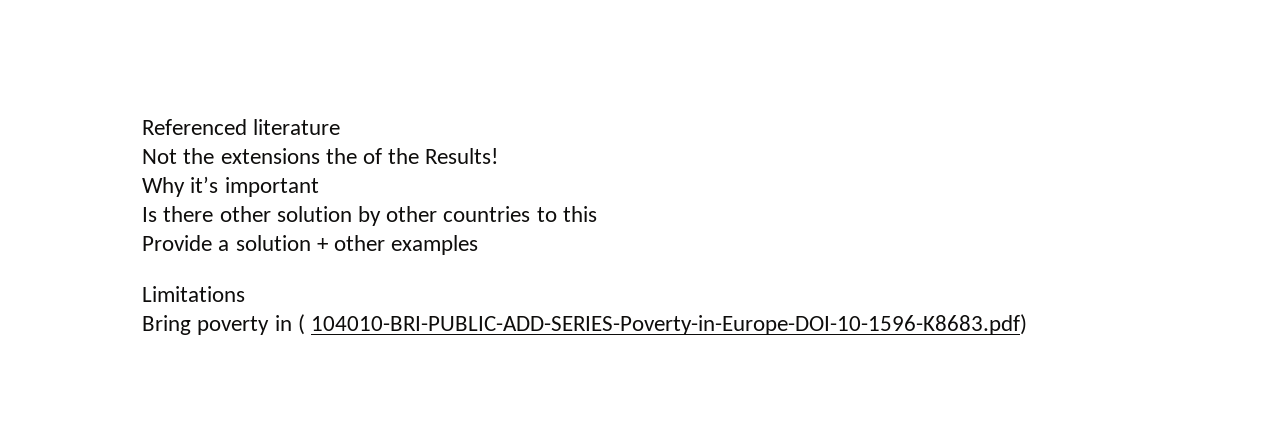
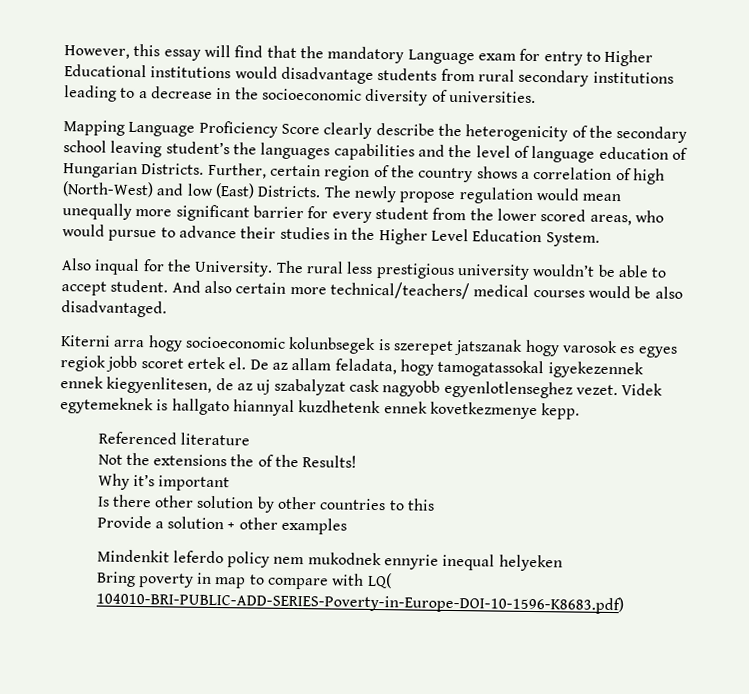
(142, 127) none -> [64,43,654,67] [64,64,674,87] [64,85,536,106] [63,120,688,143] [63,140,688,163] [63,162,665,185] [62,181,622,204] [62,203,664,226] [62,224,600,247] [61,258,668,280] [61,279,683,300] [61,300,167,318] [60,335,678,358] [60,355,644,379] [60,376,664,399] [60,397,581,420] However, this essay will find that the mandatory Language exam for entry to Higher Educational institutions would disadvantage students from rural secondary institutions leading to a decrease in the socioeconomic diversity of universities. // Mapping Language Proficiency Score clearly describe the heterogenicity of the secondary school leaving student’s the languages capabilities and the level of language education of Hungarian Districts. Further, certain region of the country shows a correlation of high (North-West) and low (East) Districts. The newly propose regulation would mean unequally more significant barrier for every student from the lower scored areas, who would pursue to advance their studies in the Higher Level Education System. // Also inqual for the University. The rural less prestigious university wouldn’t be able to accept student. And also certain more technical/teachers/ medical courses would be also disadvantaged. // Kiterni arra hogy socioeconomic kolunbsegek is szerepet jatszanak hogy varosok es egyes regiok jobb scoret ertek el. De az allam feladata, hogy tamogatassokal igyekezennek ennek kiegyenlitesen, de az uj szabalyzat cask nagyobb egyenlotlenseghez vezet. Videk egytemeknek is hallgato hiannyal kuzdhetenk ennek kovetkezmenye kepp. //
[142,286,246,302] [142,314,305,335] Limitations // Bring poverty in ( -> [96,549,563,572] [95,571,392,590] Mindenkit leferdo policy nem mukodnek ennyrie inequal helyeken // Bring poverty in map to compare with LQ(

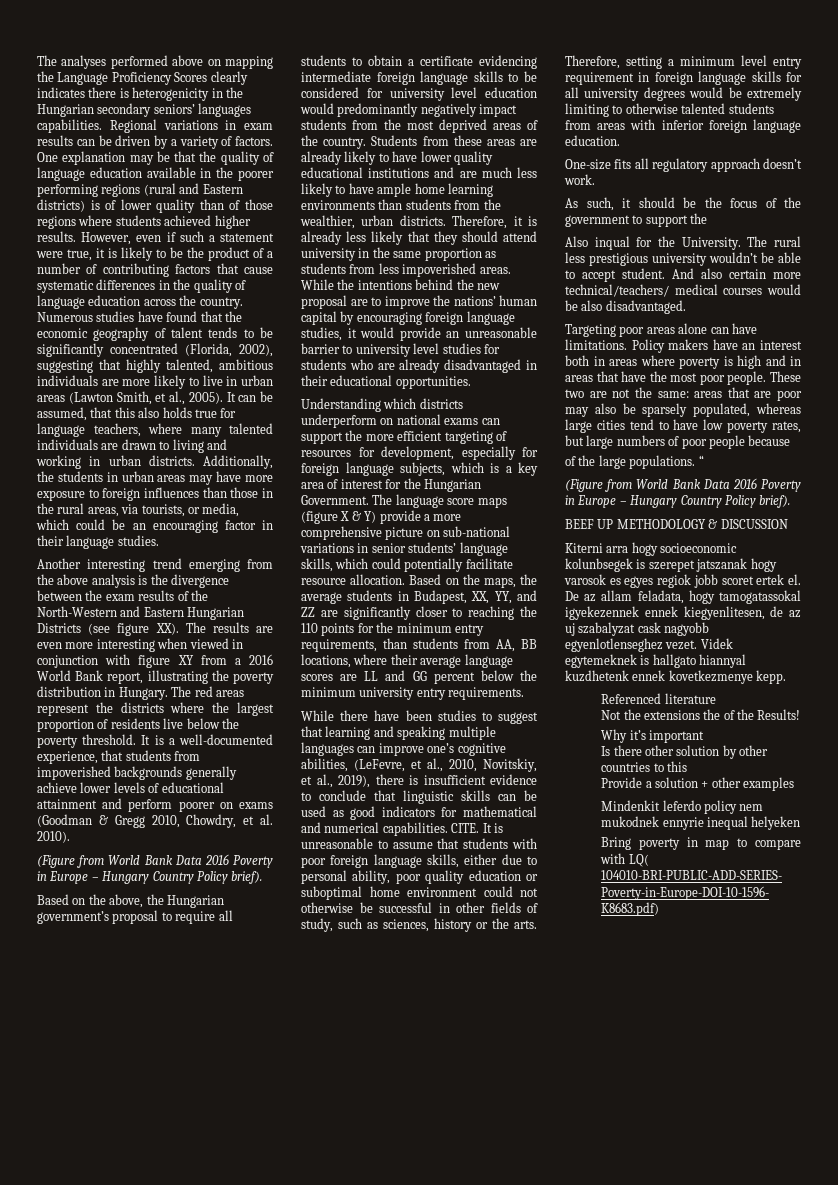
[64,43,654,67] [64,64,674,87] [64,85,536,106] [63,120,688,143] [63,140,688,163] [63,162,665,185] [62,181,622,204] [62,203,664,226] [62,224,600,247] However, this essay will find that the mandatory Language exam for entry to Higher Educational institutions would disadvantage students from rural secondary institutions leading to a decrease in the socioeconomic diversity of universities. // Mapping Language Proficiency Score clearly describe the heterogenicity of the secondary school leaving student’s the languages capabilities and the level of language education of Hungarian Districts. Further, certain region of the country shows a correlation of high (North-West) and low (East) Districts. The newly propose regulation would mean unequally more significant barrier for every student from the lower scored areas, who would pursue to advance their studies in the Higher Level Education System. -> [37,55,273,69] [37,71,248,85] [37,87,243,101] [37,103,252,117] [37,119,273,133] [37,135,273,149] [37,151,274,165] [37,167,274,181] [37,183,243,197] [37,199,273,213] [37,215,251,229] [37,231,274,245] [36,247,273,261] [37,263,273,277] [37,279,246,293] [37,295,243,309] [37,311,242,322] [37,327,273,341] [37,343,273,357] [37,359,273,373] [37,375,273,389] [37,391,273,405] [37,407,237,421] [37,423,273,437] [37,439,227,453] [36,455,273,469] [37,471,273,485] [37,487,273,501] [37,503,240,517] [36,519,273,533] [37,535,159,549] [37,558,273,572] [37,574,229,588] [37,590,208,601] [37,606,245,620] [37,622,273,636] [37,638,243,652] [37,654,273,668] [37,670,274,684] [37,686,244,700] [37,702,274,716] [37,718,239,732] [37,734,273,748] [37,750,201,764] [37,766,237,780] [37,782,224,793] [37,798,273,812] [37,814,273,828] [37,831,70,843] [37,854,273,868] [37,871,263,884] [37,894,224,908] [37,910,233,924] [301,55,537,69] [301,71,537,85] [301,87,537,101] [300,103,518,117] [301,119,538,133] [301,135,537,149] [301,151,493,165] [301,167,537,178] [301,183,493,197] [301,199,501,210] [300,215,537,229] [301,231,537,245] [301,247,496,261] [301,263,511,277] [301,279,500,290] [301,295,537,309] [301,311,515,325] [301,327,537,341] [301,343,500,357] [301,359,537,373] [301,375,471,389] [301,398,463,412] [301,414,500,428] [301,430,507,444] [301,446,538,460] [301,462,538,476] [301,478,481,492] [301,494,507,508] [301,510,462,524] [301,526,511,540] [300,542,508,556] [301,558,513,572] [301,574,537,588] [301,590,537,604] [301,606,537,620] [301,622,484,636] [301,638,537,652] [301,654,513,668] [301,670,537,684] [301,687,525,700] [301,710,538,724] [301,726,496,740] [301,742,506,756] [301,758,537,772] [301,774,537,788] [301,790,537,804] [301,806,537,820] [301,822,503,836] [301,838,537,849] [301,854,537,868] [301,870,538,884] [301,886,538,900] [301,902,538,913] [301,918,537,932] [565,55,802,69] [565,71,802,85] [565,87,802,101] [565,103,774,117] [565,119,801,133] [565,135,620,146] [565,158,802,172] [564,174,595,185] [565,197,801,211] [565,213,708,227] The analyses performed above on mapping the Language Proficiency Scores clearly indicates there is heterogenicity in the Hungarian secondary seniors’ languages capabilities. Regional variations in exam results can be driven by a variety of factors. One explanation may be that the quality of language education available in the poorer performing regions (rural and Eastern districts) is of lower quality than of those regions where students achieved higher results. However, even if such a statement were true, it is likely to be the product of a number of contributing factors that cause systematic differences in the quality of language education across the country. Numerous studies have found that the economic geography of talent tends to be significantly concentrated (Florida, 2002), suggesting that highly talented, ambitious individuals are more likely to live in urban areas (Lawton Smith, et al., 2005). It can be assumed, that this also holds true for language teachers, where many talented individuals are drawn to living and working in urban districts. Additionally, the students in urban areas may have more exposure to foreign influences than those in the rural areas, via tourists, or media, which could be an encouraging factor in their language studies. // Another interesting trend emerging from the above analysis is the divergence between the exam results of the North-Western and Eastern Hungarian Districts (see figure XX). The results are even more interesting when viewed in conjunction with figure XY from a 2016 World Bank report, illustrating the poverty distribution in Hungary. The red areas represent the districts where the largest proportion of residents live below the poverty threshold. It is a well-documented experience, that students from impoverished backgrounds generally achieve lower levels of educational attainment and perform poorer on exams (Goodman & Gregg 2010, Chowdry, et al. 2010). // (Figure from World Bank Data 2016 Poverty in Europe – Hungary Country Policy brief). // Based on the above, the Hungarian government’s proposal to require all students to obtain a certificate evidencing intermediate foreign language skills to be considered for university level education would predominantly negatively impact students from the most deprived areas of the country. Students from these areas are already likely to have lower quality educational institutions and are much less likely to have ample home learning environments than students from the wealthier, urban districts. Therefore, it is already less likely that they should attend university in the same proportion as students from less impoverished areas. While the intentions behind the new proposal are to improve the nations’ human capital by encouraging foreign language studies, it would provide an unreasonable barrier to university level studies for students who are already disadvantaged in their educational opportunities. // Understanding which districts underperform on national exams can support the more efficient targeting of resources for development, especially for foreign language subjects, which is a key area of interest for the Hungarian Government. The language score maps (figure X & Y) provide a more comprehensive picture on sub-national variations in senior students’ language skills, which could potentially facilitate resource allocation. Based on the maps, the average students in Budapest, XX, YY, and ZZ are significantly closer to reaching the 110 points for the minimum entry requirements, than students from AA, BB locations, where their average language scores are LL and GG percent below the minimum university entry requirements. // While there have been studies to suggest that learning and speaking multiple languages can improve one’s cognitive abilities, (LeFevre, et al., 2010, Novitskiy, et al., 2019), there is insufficient evidence to conclude that linguistic skills can be used as good indicators for mathematical and numerical capabilities. CITE. It is unreasonable to assume that students with poor foreign language skills, either due to personal ability, poor quality education or suboptimal home environment could not otherwise be successful in other fields of study, such as sciences, history or the arts. Therefore, setting a minimum level entry requirement in foreign language skills for all university degrees would be extremely limiting to otherwise talented students from areas with inferior foreign language education. // One-size fits all regulatory approach doesn’t work. // As such, it should be the focus of the government to support the
(167, 309) none -> [565,323,757,337] [565,339,802,353] [565,355,801,369] [565,371,801,385] [565,387,802,401] [565,403,801,417] [565,419,801,433] [565,435,791,449] [565,455,704,469] [565,478,801,492] [565,495,791,508] [565,519,788,529] // Targeting poor areas alone can have limitations. Policy makers have an interest both in areas where poverty is high and in areas that have the most poor people. These two are not the same: areas that are poor may also be sparsely populated, whereas large cities tend to have low poverty rates, but large numbers of poor people because // of the large populations. “ // (Figure from World Bank Data 2016 Poverty in Europe – Hungary Country Policy brief). // BEEF UP METHODOLOGY & DISCUSSION

